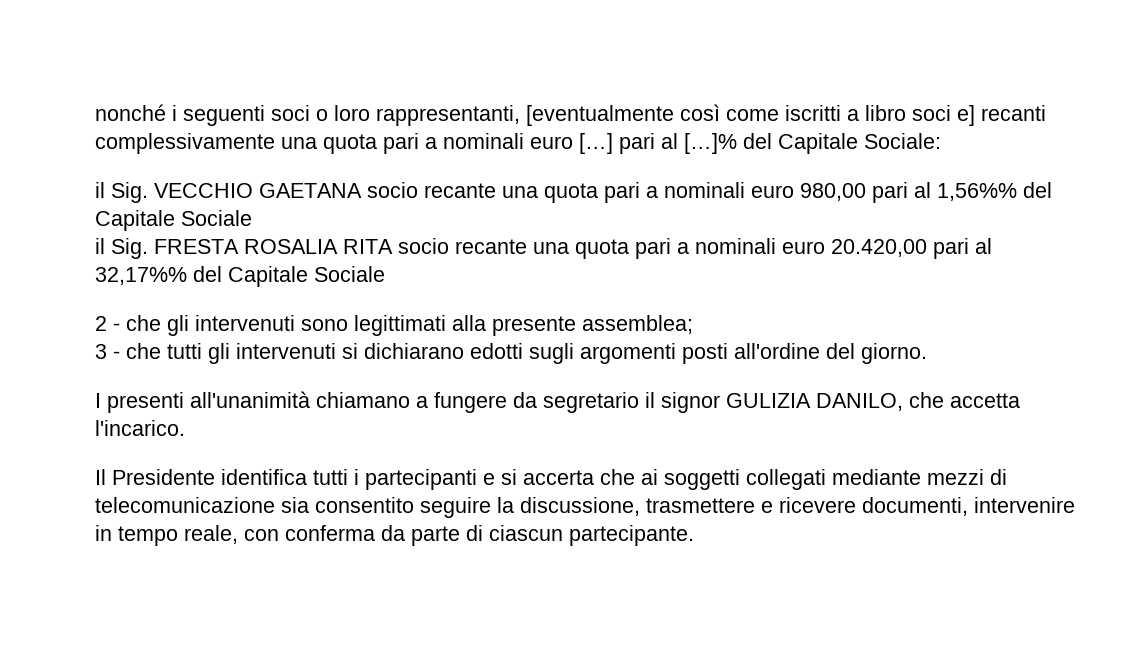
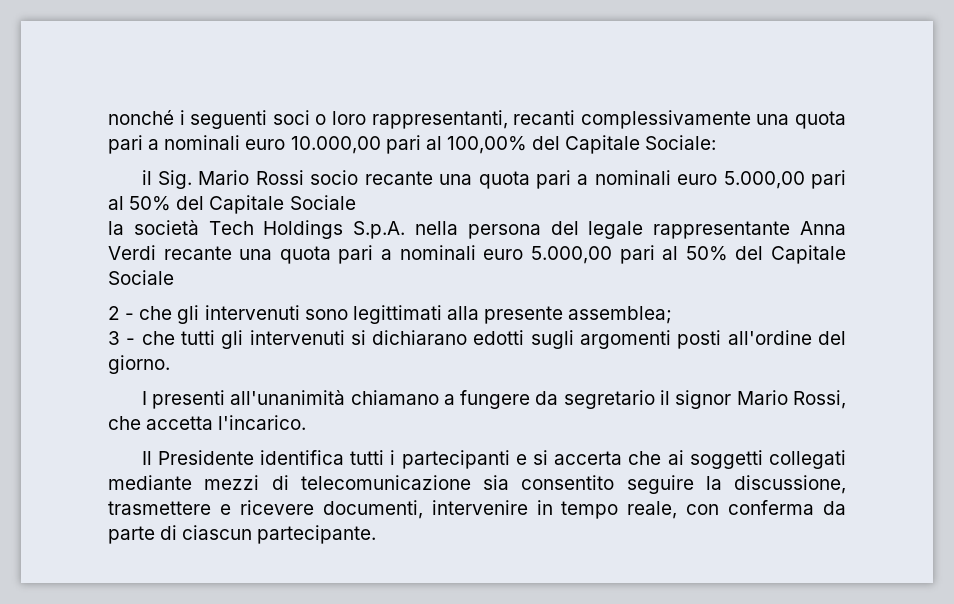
[526,104,975,126] [eventualmente così come iscritti a libro soci e] -> (508, 119) none
[579,133,737,154] […] pari al […]% -> [290,135,527,154] 10.000,00 pari al 100,00%
[154,182,1052,203] [95,210,252,231] [95,238,992,259] [95,267,187,285] VECCHIO GAETANA socio recante una quota pari a nominali euro 980,00 pari al 1,56%% del Capitale Sociale // il Sig. FRESTA ROSALIA RITA socio recante una quota pari a nominali euro 20.420,00 pari al 32,17%% -> [198,170,846,189] [108,195,356,214] [108,220,846,239] [108,245,728,264] Mario Rossi socio recante una quota pari a nominali euro 5.000,00 pari al 50% del Capitale Sociale // la società Tech Holdings S.p.A. nella persona del legale rappresentante Anna Verdi recante una quota pari a nominali euro 5.000,00 pari al 50%
[726,393,903,411] GULIZIA DANILO, -> [736,390,846,409] Mario Rossi,

